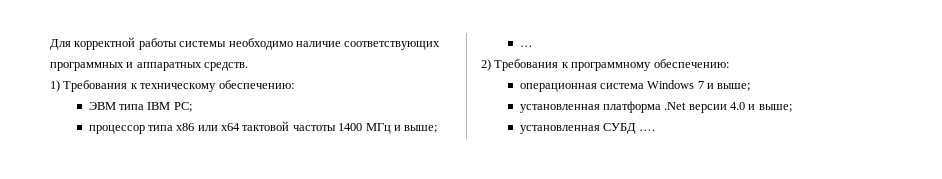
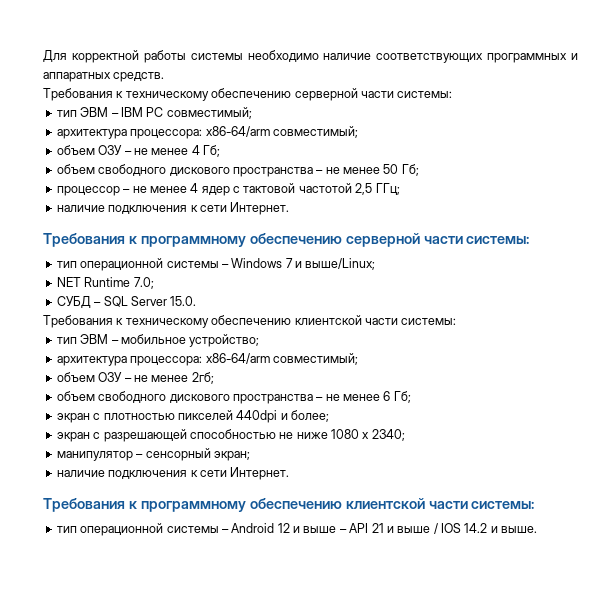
[50,80,294,92] [88,102,192,112] [88,121,438,134] [519,45,533,47] [481,59,729,71] [519,80,751,92] [519,101,792,113] [519,123,656,134] 1) Требования к техническому обеспечению: // ЭВМ типа IBM PC; // процессор типа x86 или x64 тактовой частоты 1400 МГц и выше; // … // 2) Требования к программному обеспечению: // операционная система Windows 7 и выше; // установленная платформа .Net версии 4.0 и выше; // установленная СУБД …. -> [43,88,453,101] [56,107,252,119] [56,126,358,139] [56,145,220,157] [56,164,419,177] [56,183,400,196] [56,202,290,215] [43,233,530,247] [56,258,376,271] [56,277,154,289] [56,296,197,308] [43,315,457,328] [56,334,260,347] [56,353,358,366] [56,372,214,384] [56,391,411,404] [56,410,329,423] [56,429,405,442] [56,448,250,461] [56,467,290,480] [43,498,535,512] [56,523,538,536] Требования к техническому обеспечению серверной части системы: // тип ЭВМ – IBM PC совместимый; // архитектура процессора: x86-64/arm совместимый; // объем ОЗУ – не менее 4 Гб; // объем свободного дискового пространства – не менее 50 Гб; // процессор – не менее 4 ядер с тактовой частотой 2,5 ГГц; // наличие подключения к сети Интернет. // Требования к программному обеспечению серверной части системы: // тип операционной системы – Windows 7 и выше/Linux; // NET Runtime 7.0; // СУБД – SQL Server 15.0. // Требования к техническому обеспечению клиентской части системы: // тип ЭВМ – мобильное устройство; // архитектура процессора: x86-64/arm совместимый; // объем ОЗУ – не менее 2гб; // объем свободного дискового пространства – не менее 6 Гб; // экран с плотностью пикселей 440dpi и более; // экран с разрешающей способностью не ниже 1080 х 2340; // манипулятор – сенсорный экран; // наличие подключения к сети Интернет. // Требования к программному обеспечению клиентской части системы: // тип операционной системы – Android 12 и выше – API 21 и выше / IOS 14.2 и выше.

